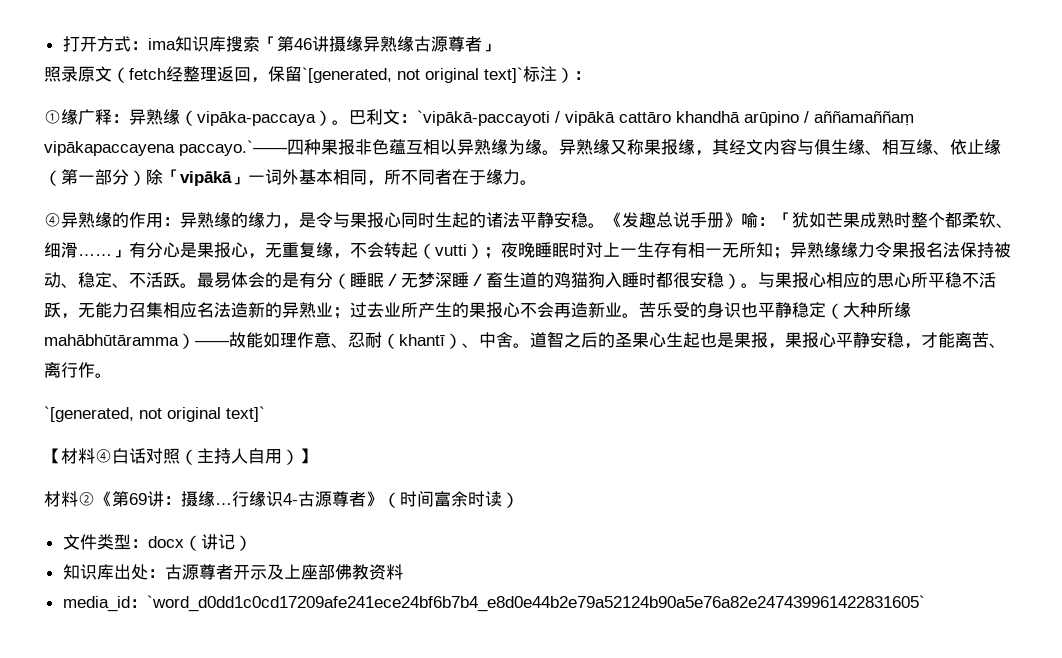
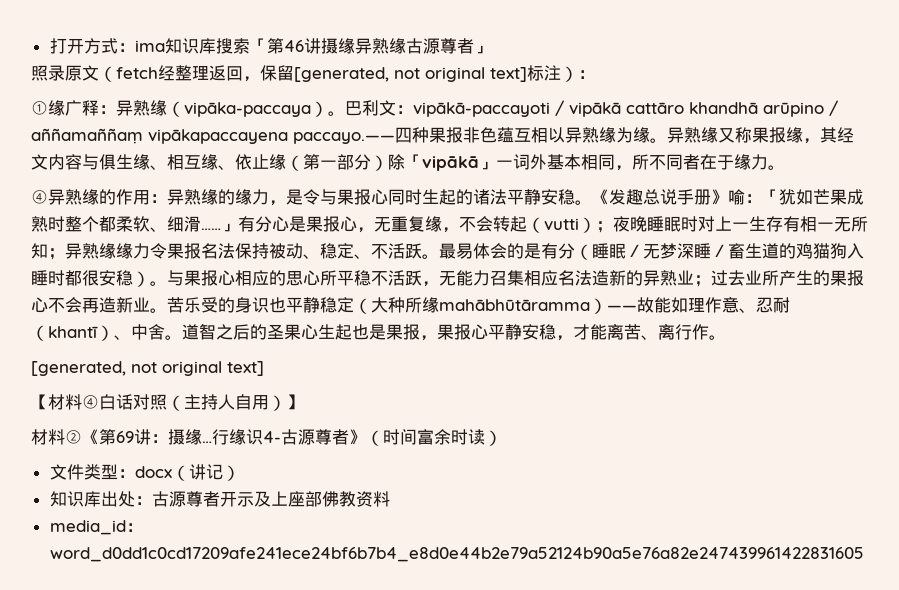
[302,67,523,83] `[generated, not original text]` -> [294,67,527,82] [generated, not original text]
[417,110,550,126] `vipākā-paccayoti -> [413,102,550,117] vipākā-paccayoti
[179,140,287,156] paccayo.`—— -> [293,132,395,144] paccayo.——
[44,406,265,422] `[generated, not original text]` -> [31,361,264,376] [generated, not original text]
[146,595,925,612] `word_d0dd1c0cd17209afe241ece24bf6b7b4_e8d0e44b2e79a52124b90a5e76a82e247439961422831605` -> [49,547,864,562] word_d0dd1c0cd17209afe241ece24bf6b7b4_e8d0e44b2e79a52124b90a5e76a82e247439961422831605

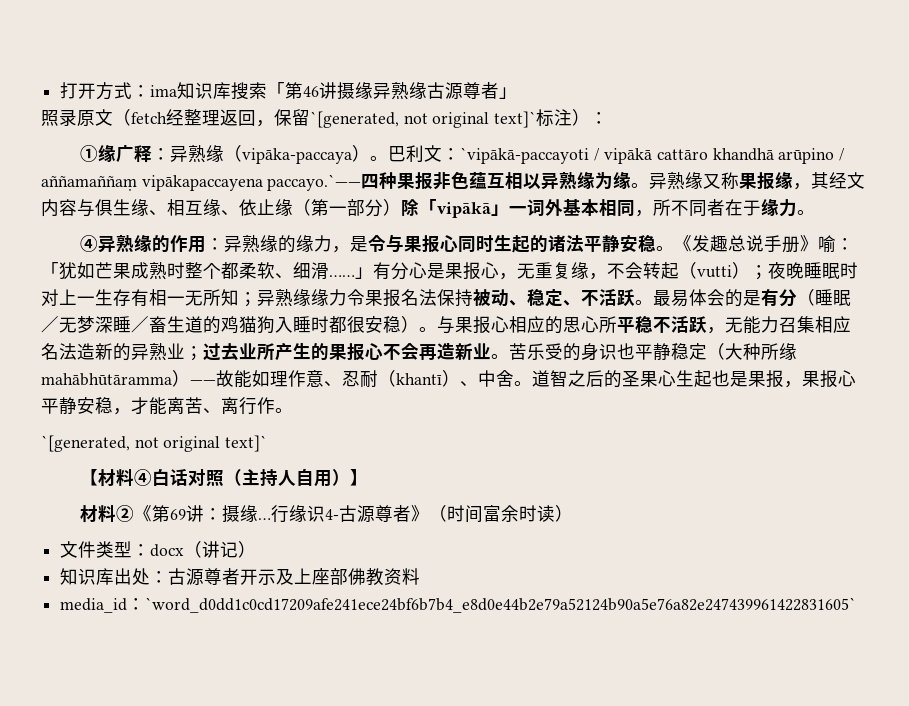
[294,67,527,82] [generated, not original text] -> [310,111,537,128] `[generated, not original text]`
[413,102,550,117] vipākā-paccayoti -> [459,147,589,164] `vipākā-paccayoti
[293,132,395,144] paccayo.—— -> [267,174,362,191] paccayo.`——
[31,361,264,376] [generated, not original text] -> [41,435,268,452] `[generated, not original text]`
[49,547,864,562] word_d0dd1c0cd17209afe241ece24bf6b7b4_e8d0e44b2e79a52124b90a5e76a82e247439961422831605 -> [145,597,857,613] `word_d0dd1c0cd17209afe241ece24bf6b7b4_e8d0e44b2e79a52124b90a5e76a82e247439961422831605`

